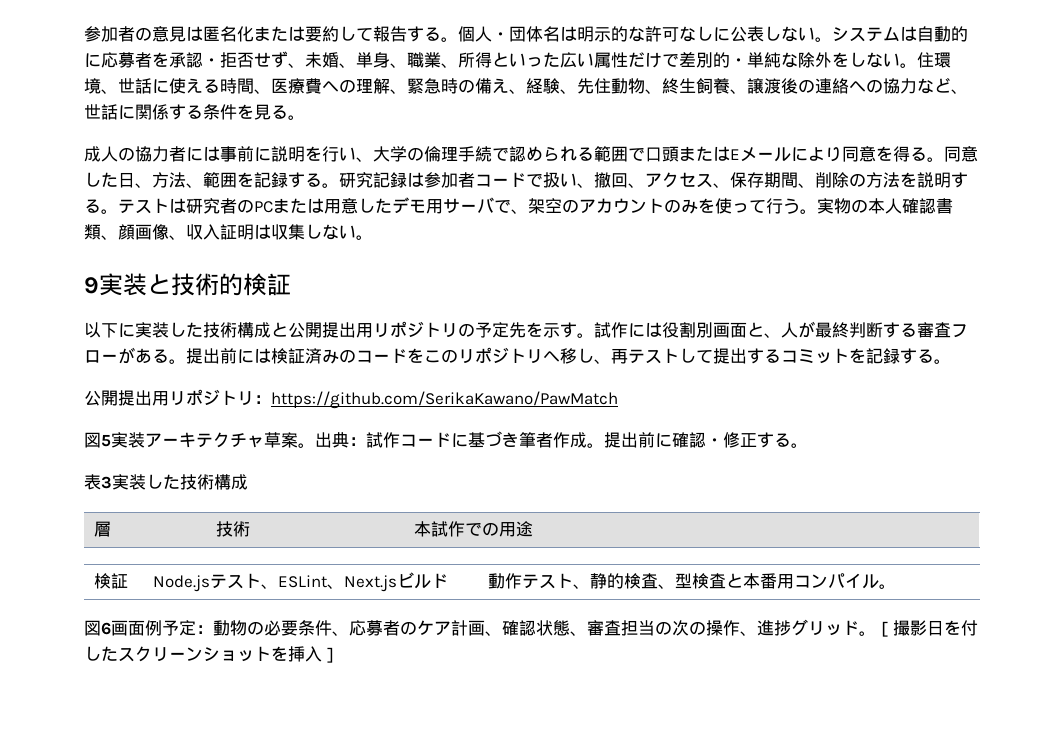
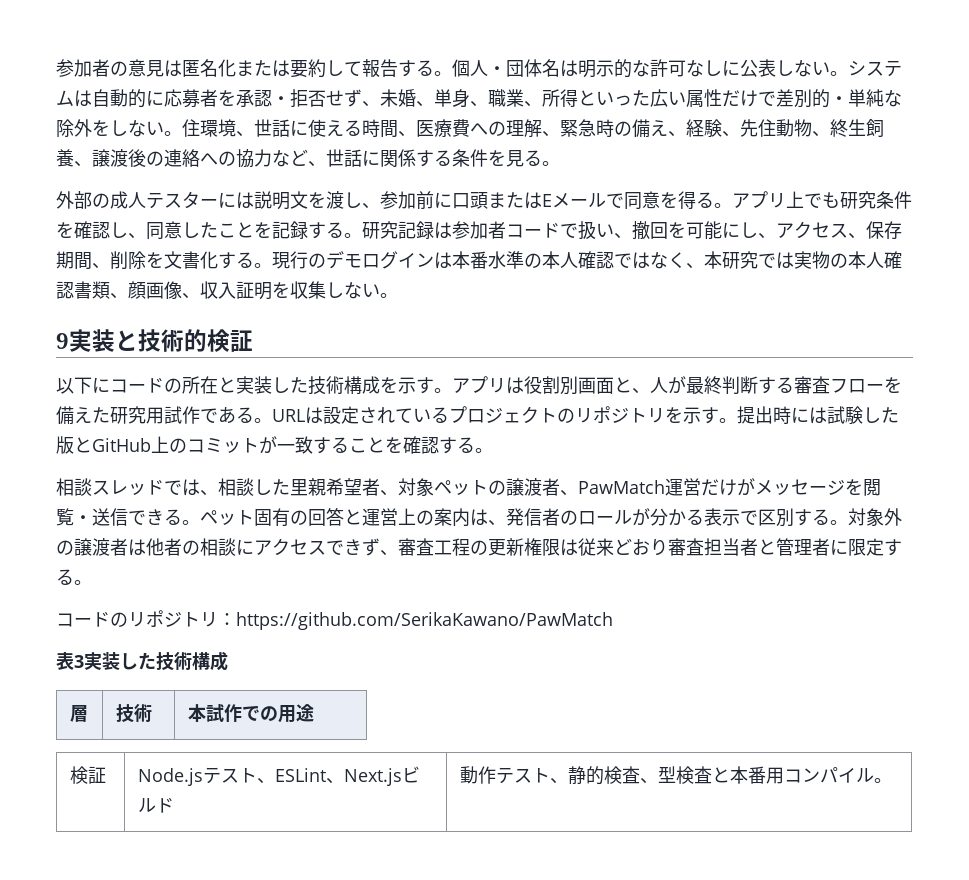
[84,146,645,162] 成人の協力者には事前に説明を行い、大学の倫理手続で認められる範囲で -> [56,191,452,210] 外部の成人テスターには説明文を渡し、参加前に
[791,147,842,162] により -> [606,193,624,208] で
[944,146,978,162] [84,172,237,188] 同意した日、方法、範囲 -> [732,191,912,209] [56,221,254,240] アプリ上でも研究条件を確認し、同意したこと
(628, 180) none -> [668,221,758,240] を可能にし
[849,172,968,188] [84,197,817,214] の方法を説明する。テストは研究者のPCまたは用意したデモ用サーバで、架空のアカウントのみを使って行う。 -> [146,251,794,269] を文書化する。現行のデモログインは本番水準の本人確認ではなく、本研究では
[254,224,271,239] は -> [272,282,290,298] を
[135,321,645,338] 実装した技術構成と公開提出用リポジトリの予定先を示す。試作に -> [110,376,506,395] コードの所在と実装した技術構成を示す。アプリ
[118,347,951,364] [84,389,618,409] [84,431,808,448] がある。提出前には検証済みのコードをこのリポジトリへ移し、再テストして提出するコミットを記録する。 // 公開提出用リポジトリ：https://github.com/SerikaKawano/PawMatch // 図5実装アーキテクチャ草案。出典：試作コードに基づき筆者作成。提出前に確認・修正する。 -> [884,377,902,393] [56,406,899,425] [56,436,493,454] [56,478,881,496] [56,508,902,527] [56,538,902,556] [56,569,92,585] [56,610,613,630] を備えた研究用試作である。URLは設定されているプロジェクトのリポジトリを示す。提出時には試験した版とGitHub上のコミットが一致することを確認する。 // 相談スレッドでは、相談した里親希望者、対象ペットの譲渡者、PawMatch運営だけがメッセージを閲覧・送信できる。ペット固有の回答と運営上の案内は、発信者のロールが分かる表示で区別する。対象外の譲渡者は他者の相談にアクセスできず、審査工程の更新権限は従来どおり審査担当者と管理者に限定する。 // コードのリポジトリ：https://github.com/SerikaKawano/PawMatch
[84,619,978,637] [84,646,339,663] // 図6画面例予定：動物の必要条件、応募者のケア計画、確認状態、審査担当の次の操作、進捗グリッド。［撮影日を付したスクリーンショットを挿入］ -> (892, 780) none

